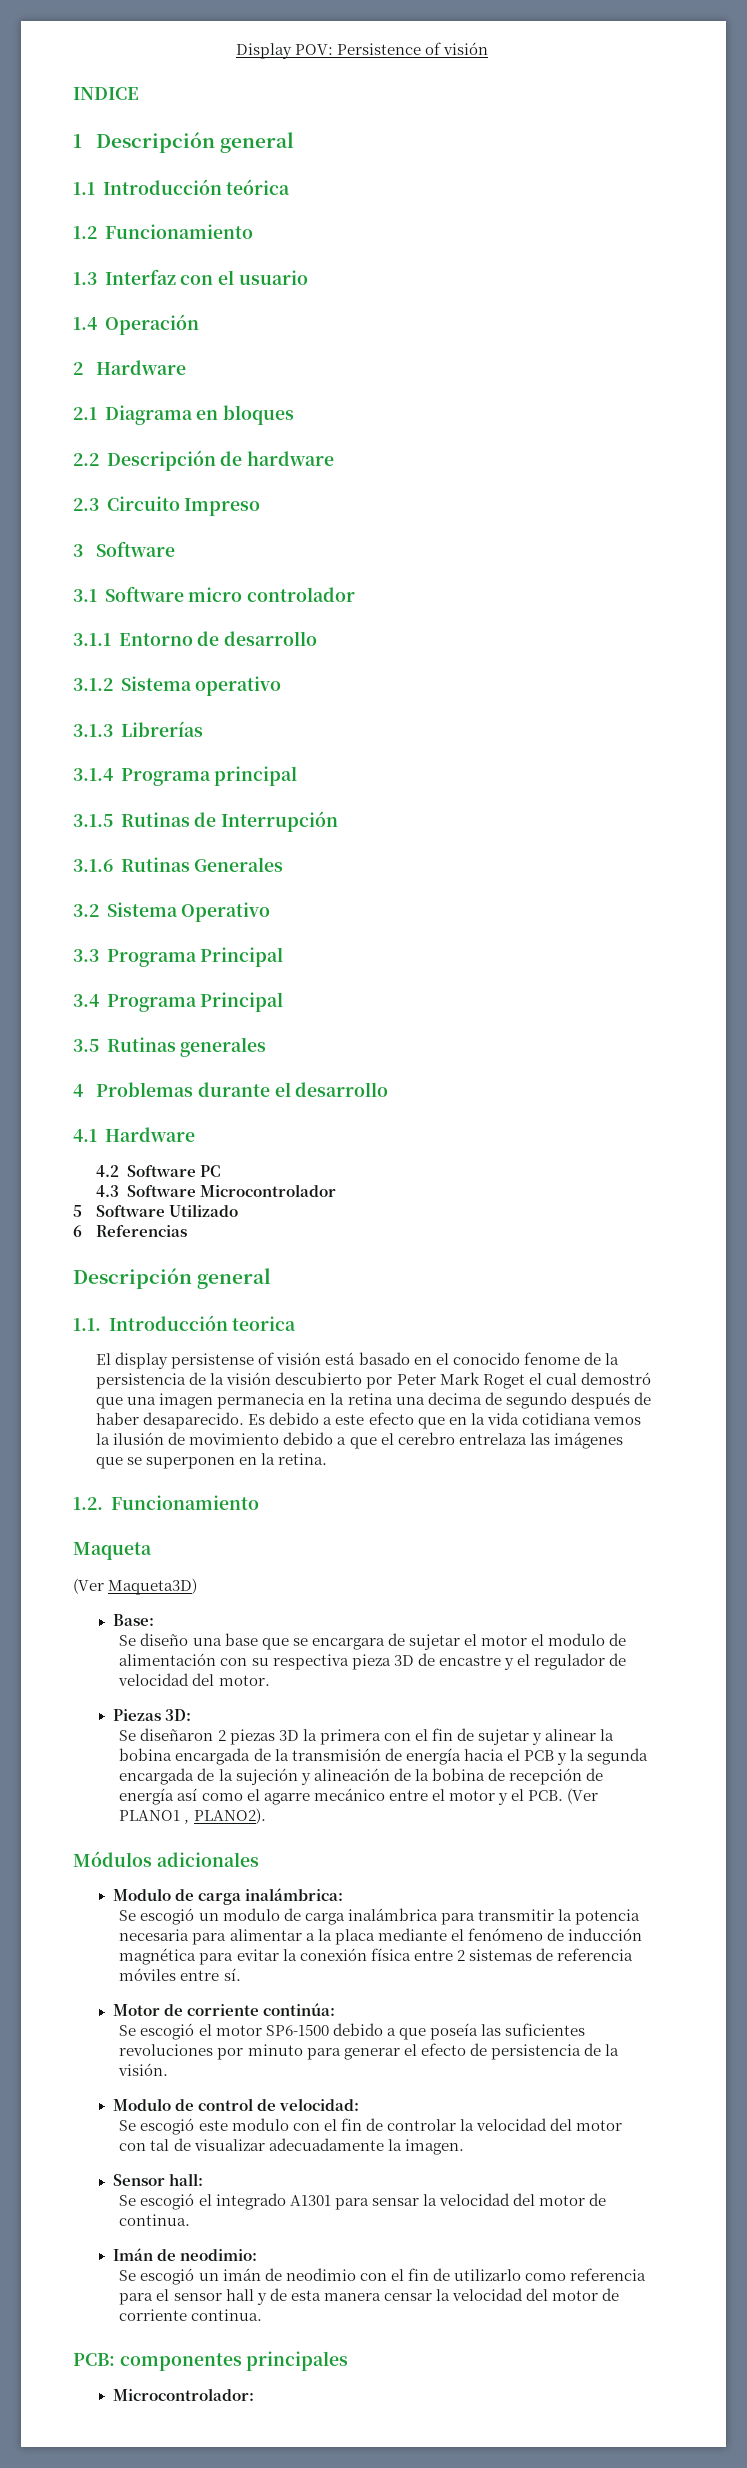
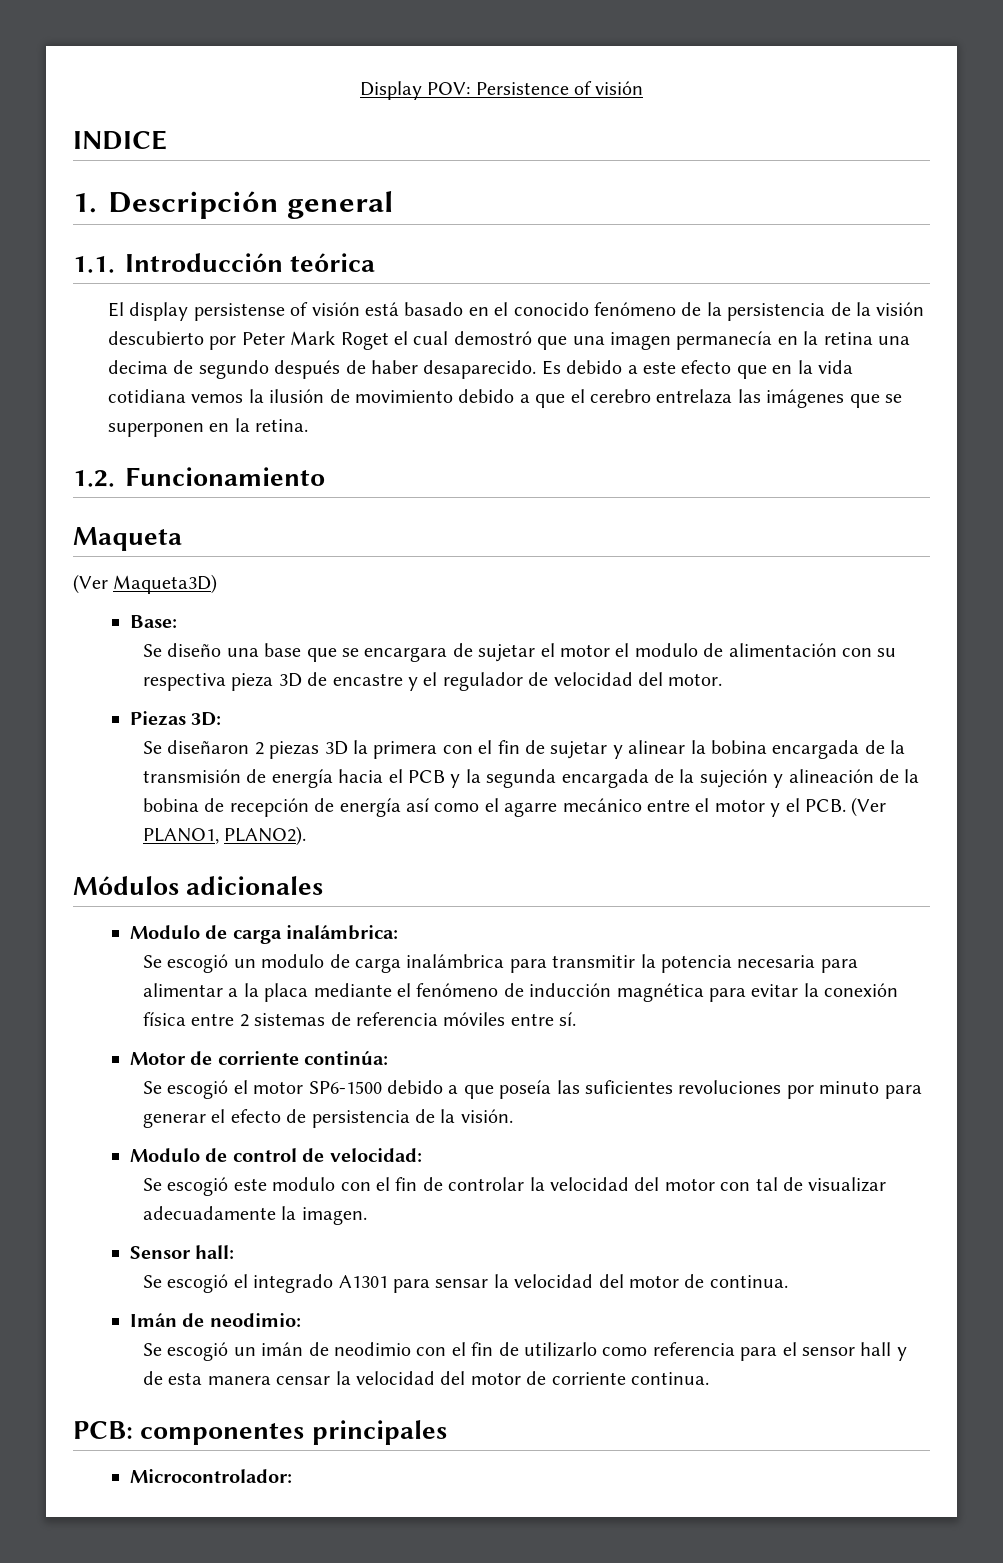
[73,132,295,153] [73,182,95,195] 1 Descripción general // 1.1 -> [73,191,394,219] [73,256,115,273] 1. Descripción general // 1.1.
[73,224,253,239] [73,269,308,285] [73,314,199,335] [73,360,187,375] [73,405,294,425] [73,450,334,471] [73,496,261,516] [73,541,176,557] [73,586,355,602] [73,631,317,646] [73,676,282,696] [73,721,203,737] [73,766,298,786] [73,811,338,832] [73,857,284,872] [73,902,271,922] [73,947,284,967] [73,992,284,1012] [73,1037,267,1057] [73,1082,389,1097] [73,1127,195,1142] [96,1165,221,1177] [96,1184,336,1197] [73,1204,239,1217] [73,1225,188,1237] [73,1268,272,1289] [73,1315,297,1331] // 1.2 Funcionamiento // 1.3 Interfaz con el usuario // 1.4 Operación // 2 Hardware // 2.1 Diagrama en bloques // 2.2 Descripción de hardware // 2.3 Circuito Impreso // 3 Software // 3.1 Software micro controlador // 3.1.1 Entorno de desarrollo // 3.1.2 Sistema operativo // 3.1.3 Librerías // 3.1.4 Programa principal // 3.1.5 Rutinas de Interrupción // 3.1.6 Rutinas Generales // 3.2 Sistema Operativo // 3.3 Programa Principal // 3.4 Programa Principal // 3.5 Rutinas generales // 4 Problemas durante el desarrollo // 4.1 Hardware // 4.2 Software PC // 4.3 Software Microcontrolador // 5 Software Utilizado // 6 Referencias // Descripción general // 1.1. Introducción teorica -> (376, 262) none
[523,1352,580,1365] fenome -> [593,302,676,316] fenómeno
[217,1393,306,1409] permanecia -> [676,331,773,350] permanecía
[119,1810,190,1824] PLANO1 , -> [142,828,219,844] PLANO1,

